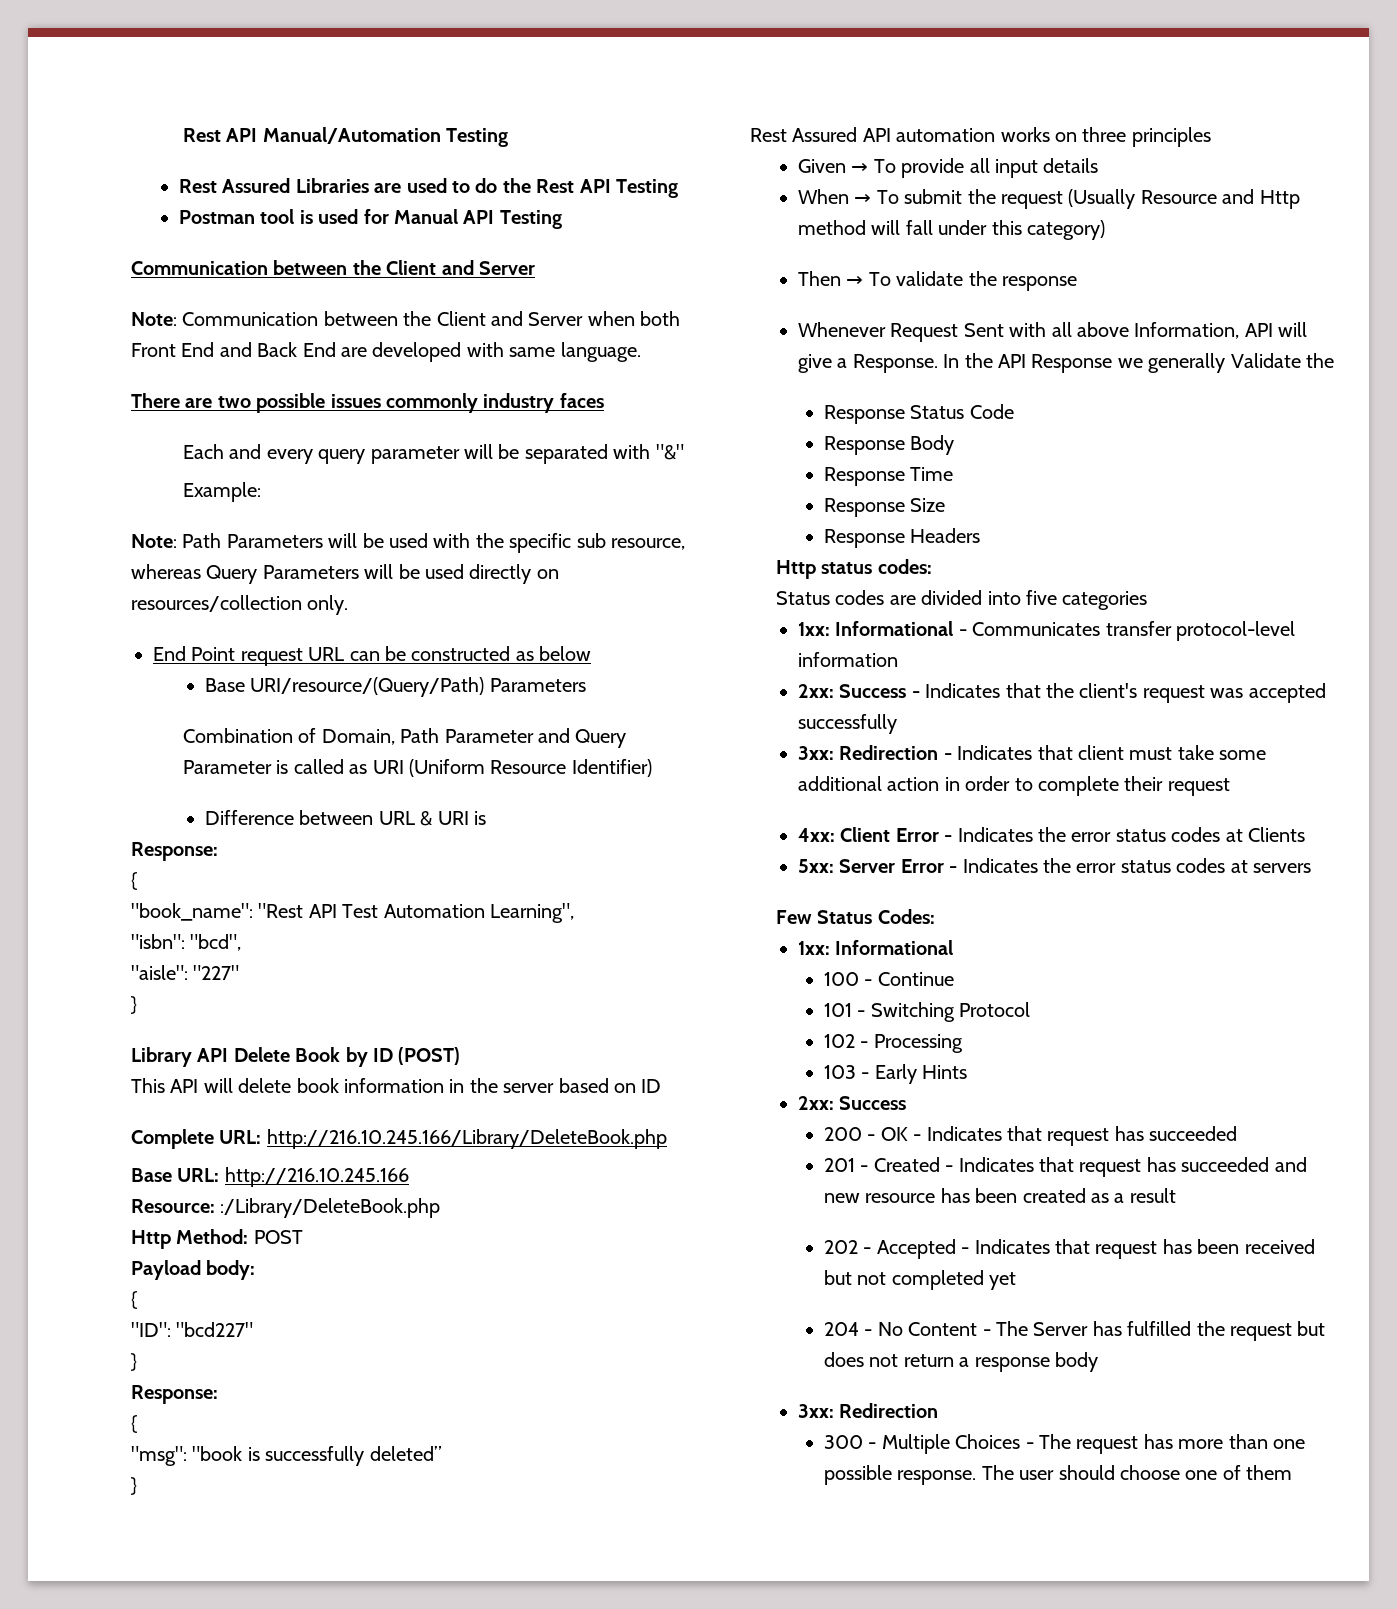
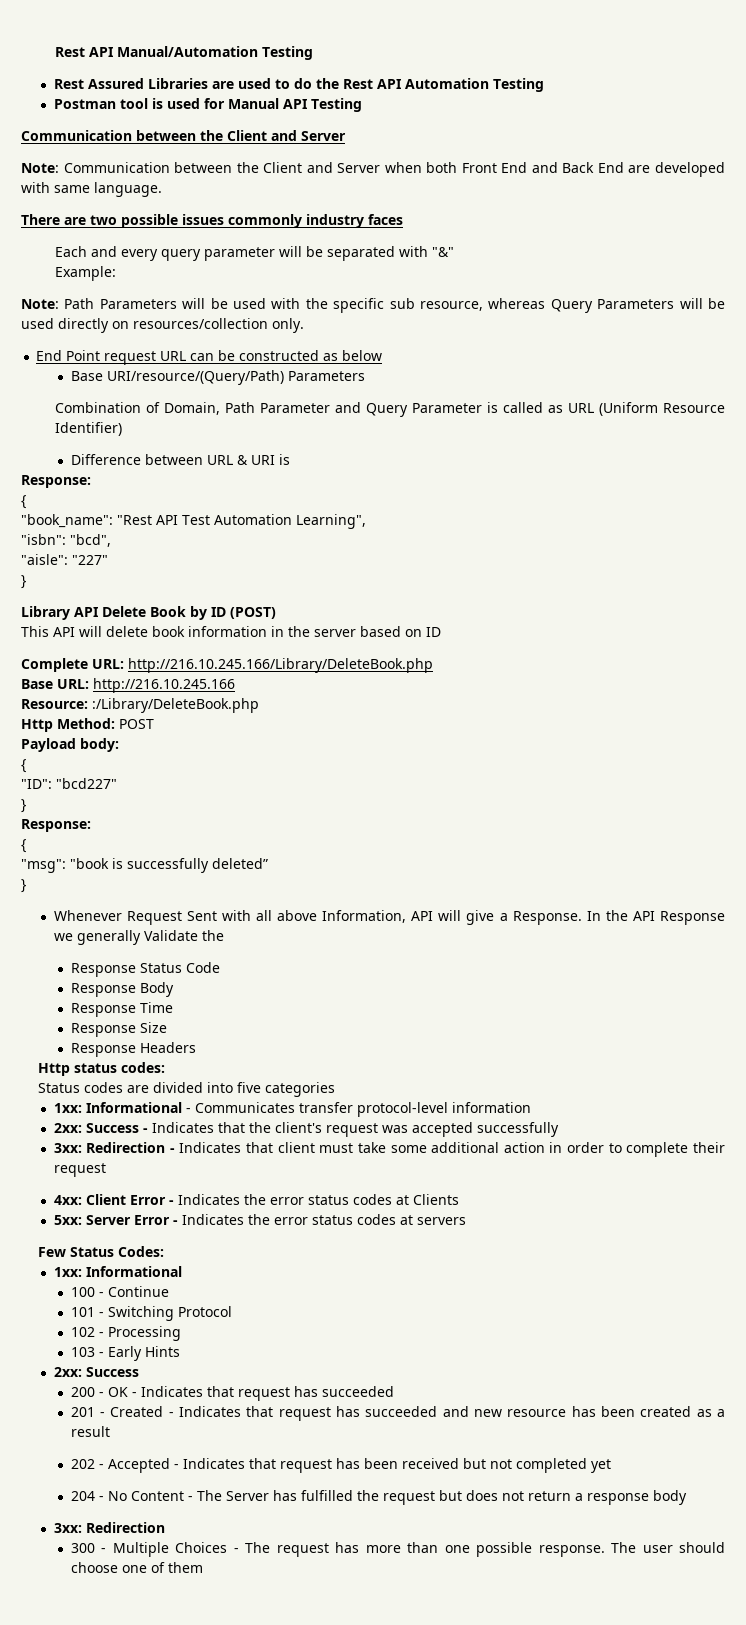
(611, 186) none -> [404,78,489,89] Automation
[372,760,404,774] URI -> [568,403,595,413] URL
[750,127,1211,147] [797,158,1099,178] [797,189,1300,209] [797,220,1105,240] [797,271,1077,291] // Rest Assured API automation works on three principles // Given → To provide all input details // When → To submit the request (Usually Resource and Http method will fall under this category) // Then → To validate the response -> (26, 886) none

